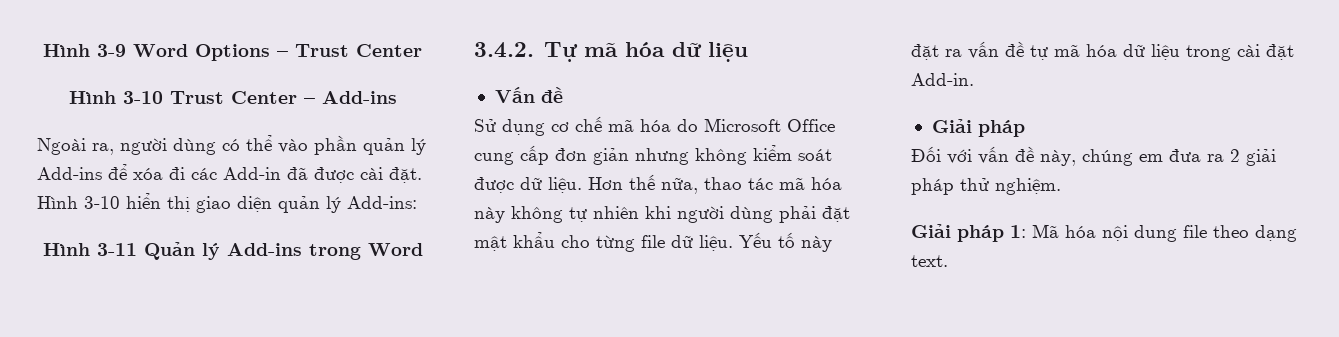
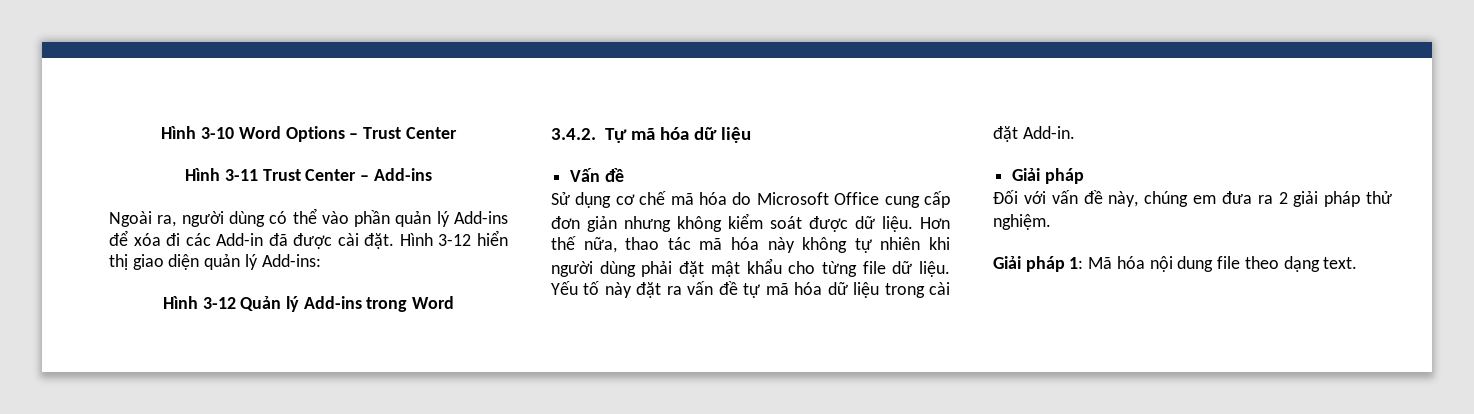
[43,44,126,57] Hình 3-9 -> [161,126,235,139] Hình 3-10
[122,91,163,104] 3-10 -> [224,169,258,181] 3-11
[84,196,120,209] 3-10 -> [438,234,472,246] 3-12
[96,243,137,256] 3-11 -> [202,297,236,309] 3-12

